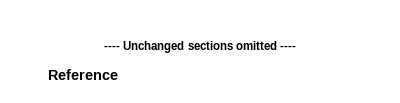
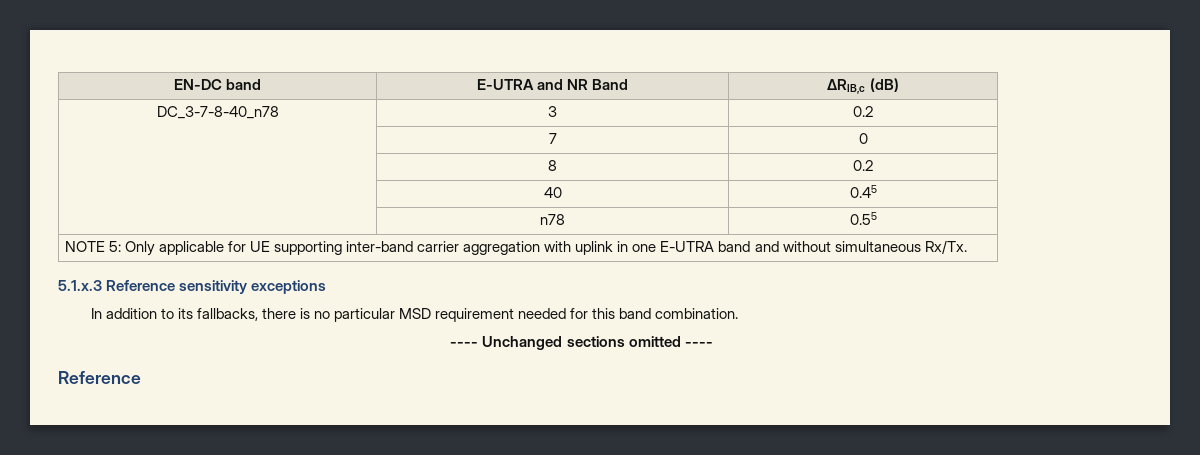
(104, 47) none -> [173,79,262,90] [476,79,629,90] [827,78,899,94] [156,106,279,119] [548,106,557,117] [853,106,873,117] [548,133,557,144] [858,133,868,144] [548,160,557,171] [853,160,873,171] [543,187,562,198] [849,185,877,198] [540,214,565,225] [849,212,877,225] [64,240,967,256] [58,280,327,294] [90,308,739,322] EN-DC band | E-UTRA and NR Band | ΔRIB,c (dB) // DC_3-7-8-40_n78 | 3 | 0.2 // | 7 | 0 // | 8 | 0.2 // | 40 | 0.45 // | n78 | 0.55 // NOTE 5: Only applicable for UE supporting inter-band carrier aggregation with uplink in one E-UTRA band and without simultaneous Rx/Tx. // 5.1.x.3 Reference sensitivity exceptions // In addition to its fallbacks, there is no particular MSD requirement needed for this band combination. //

